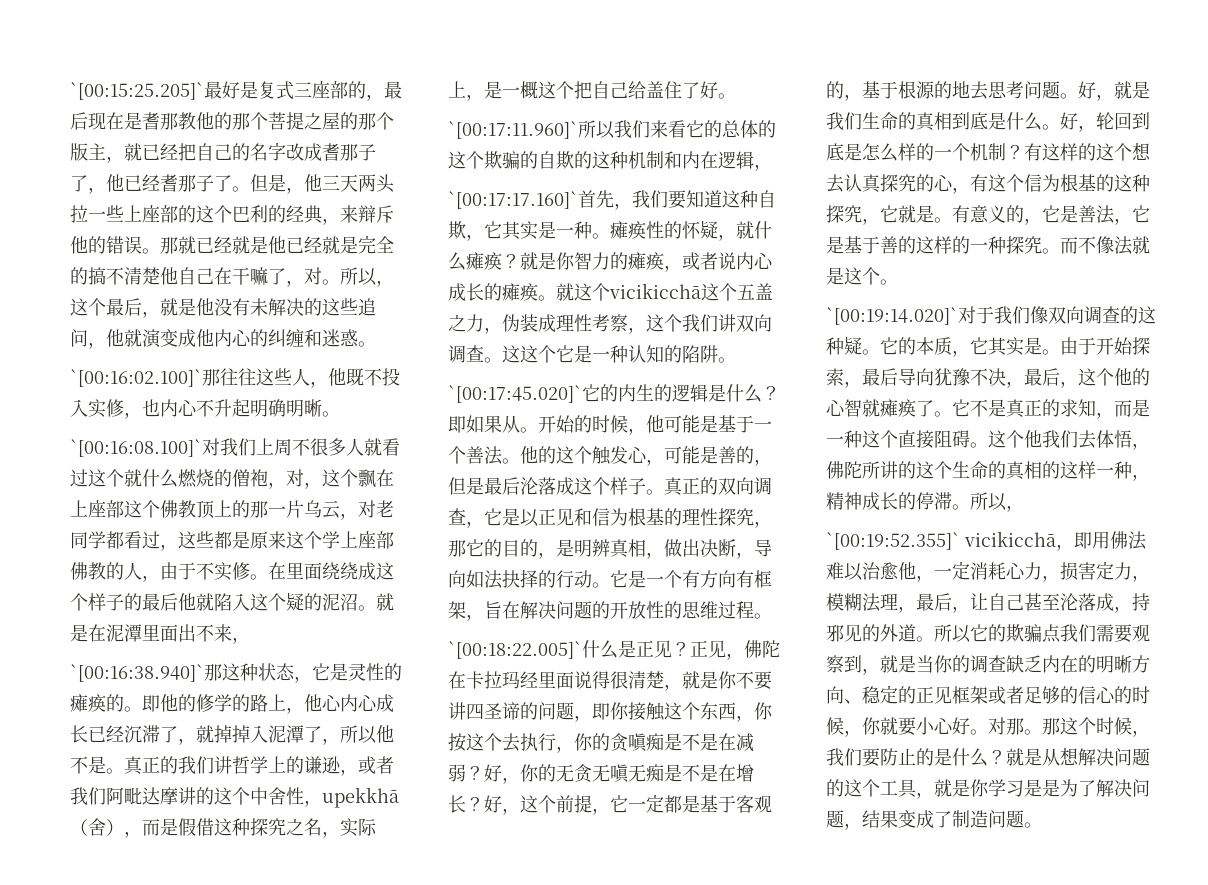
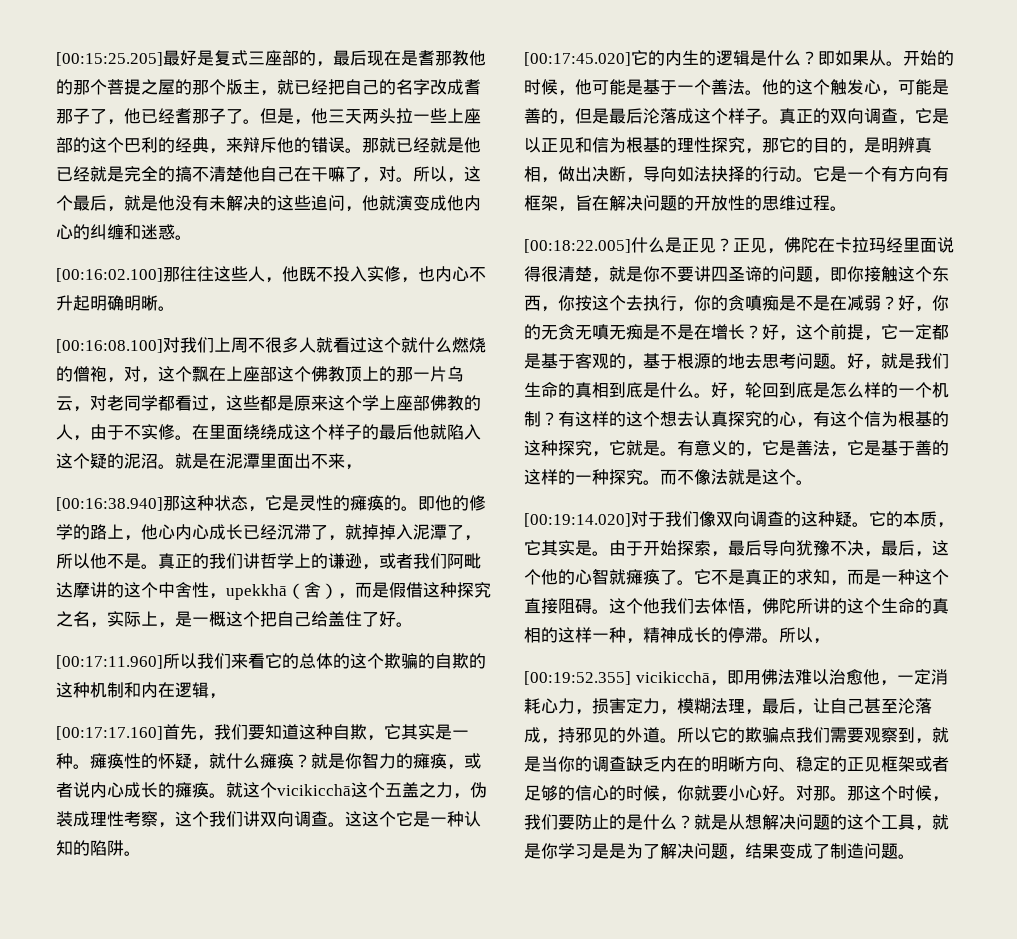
[70,82,204,100] `[00:15:25.205]` -> [56,52,163,66] [00:15:25.205]
[70,369,202,387] `[00:16:02.100]` -> [56,268,163,282] [00:16:02.100]
[70,439,202,457] `[00:16:08.100]` -> [56,339,163,353] [00:16:08.100]
[70,664,204,682] `[00:16:38.940]` -> [56,497,163,511] [00:16:38.940]
[448,121,578,139] `[00:17:11.960]` -> [56,655,163,669] [00:17:11.960]
[448,191,578,209] `[00:17:17.160]` -> [56,726,163,740] [00:17:17.160]
[448,385,582,403] `[00:17:45.020]` -> [524,52,631,66] [00:17:45.020]
[448,641,582,659] `[00:18:22.005]` -> [524,239,631,253] [00:18:22.005]
[826,307,958,325] `[00:19:14.020]` -> [524,513,631,527] [00:19:14.020]
[826,532,960,550] `[00:19:52.355]` -> [524,671,631,685] [00:19:52.355]

